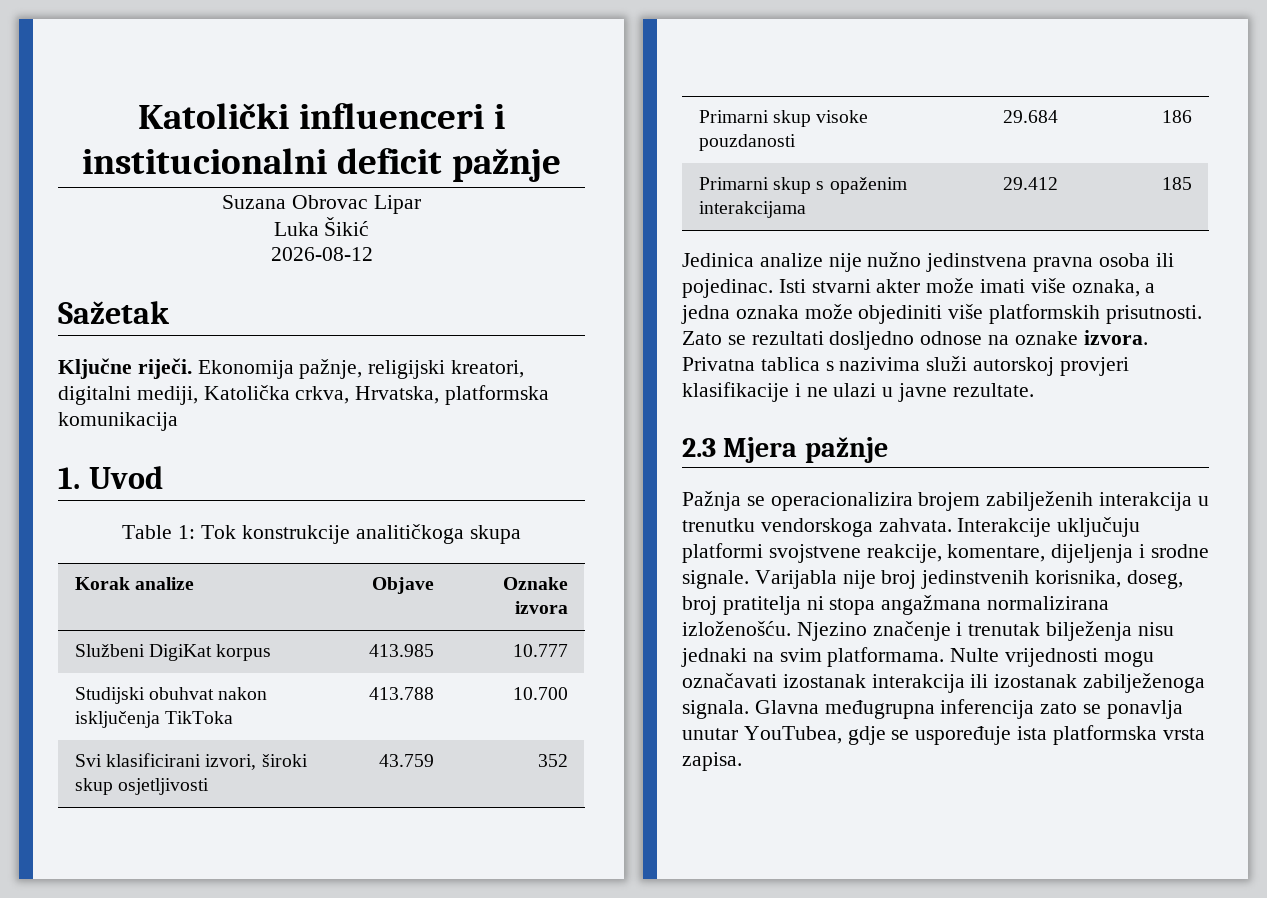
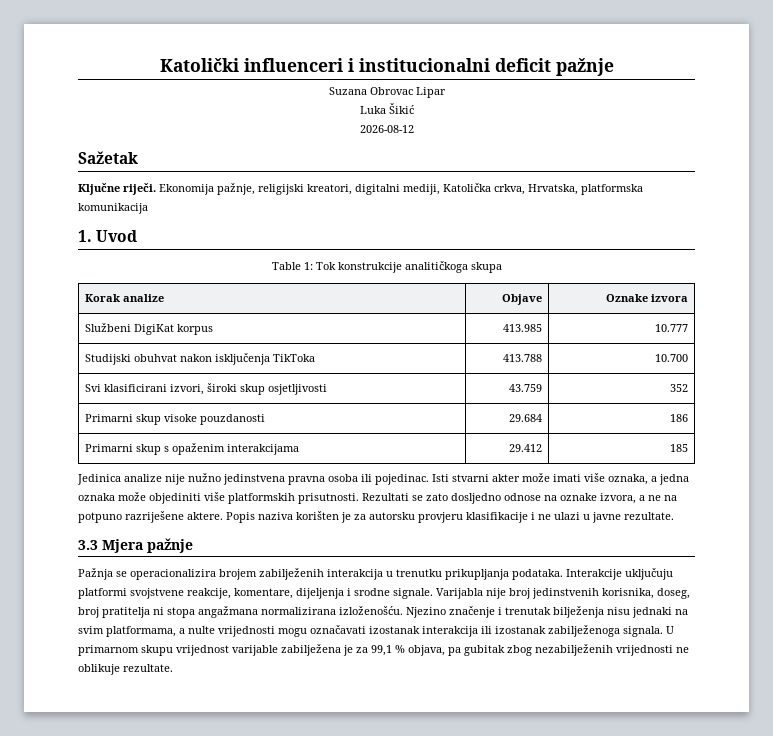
[682,331,824,345] Zato se rezultati -> [362,493,448,501] Rezultati se zato
[1083,330,1148,345] [682,356,1129,376] izvora. Privatna tablica s nazivima služi autorskoj provjeri -> [600,493,677,504] [78,511,463,523] izvora, a ne na potpuno razriješene aktere. Popis naziva korišten je za autorsku provjeru
[682,438,716,457] 2.3 -> [78,540,98,550] 3.3
[760,518,952,537] vendorskoga zahvata. -> [445,569,563,580] prikupljanja podataka.
[827,647,1000,667] platformama. Nulte -> [106,626,215,637] platformama, a nulte
[754,699,1183,719] [682,725,1205,745] [682,752,742,771] Glavna međugrupna inferencija zato se ponavlja unutar YouTubea, gdje se uspoređuje ista platformska vrsta zapisa. -> [666,626,674,634] [78,644,689,656] [78,664,173,675] U primarnom skupu vrijednost varijable zabilježena je za 99,1 % objava, pa gubitak zbog nezabilježenih vrijednosti ne oblikuje rezultate.

